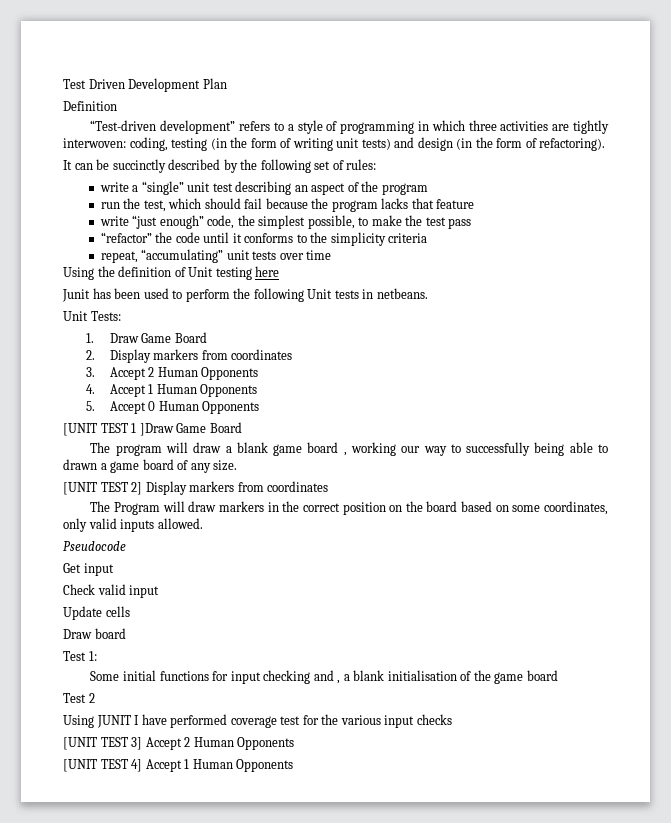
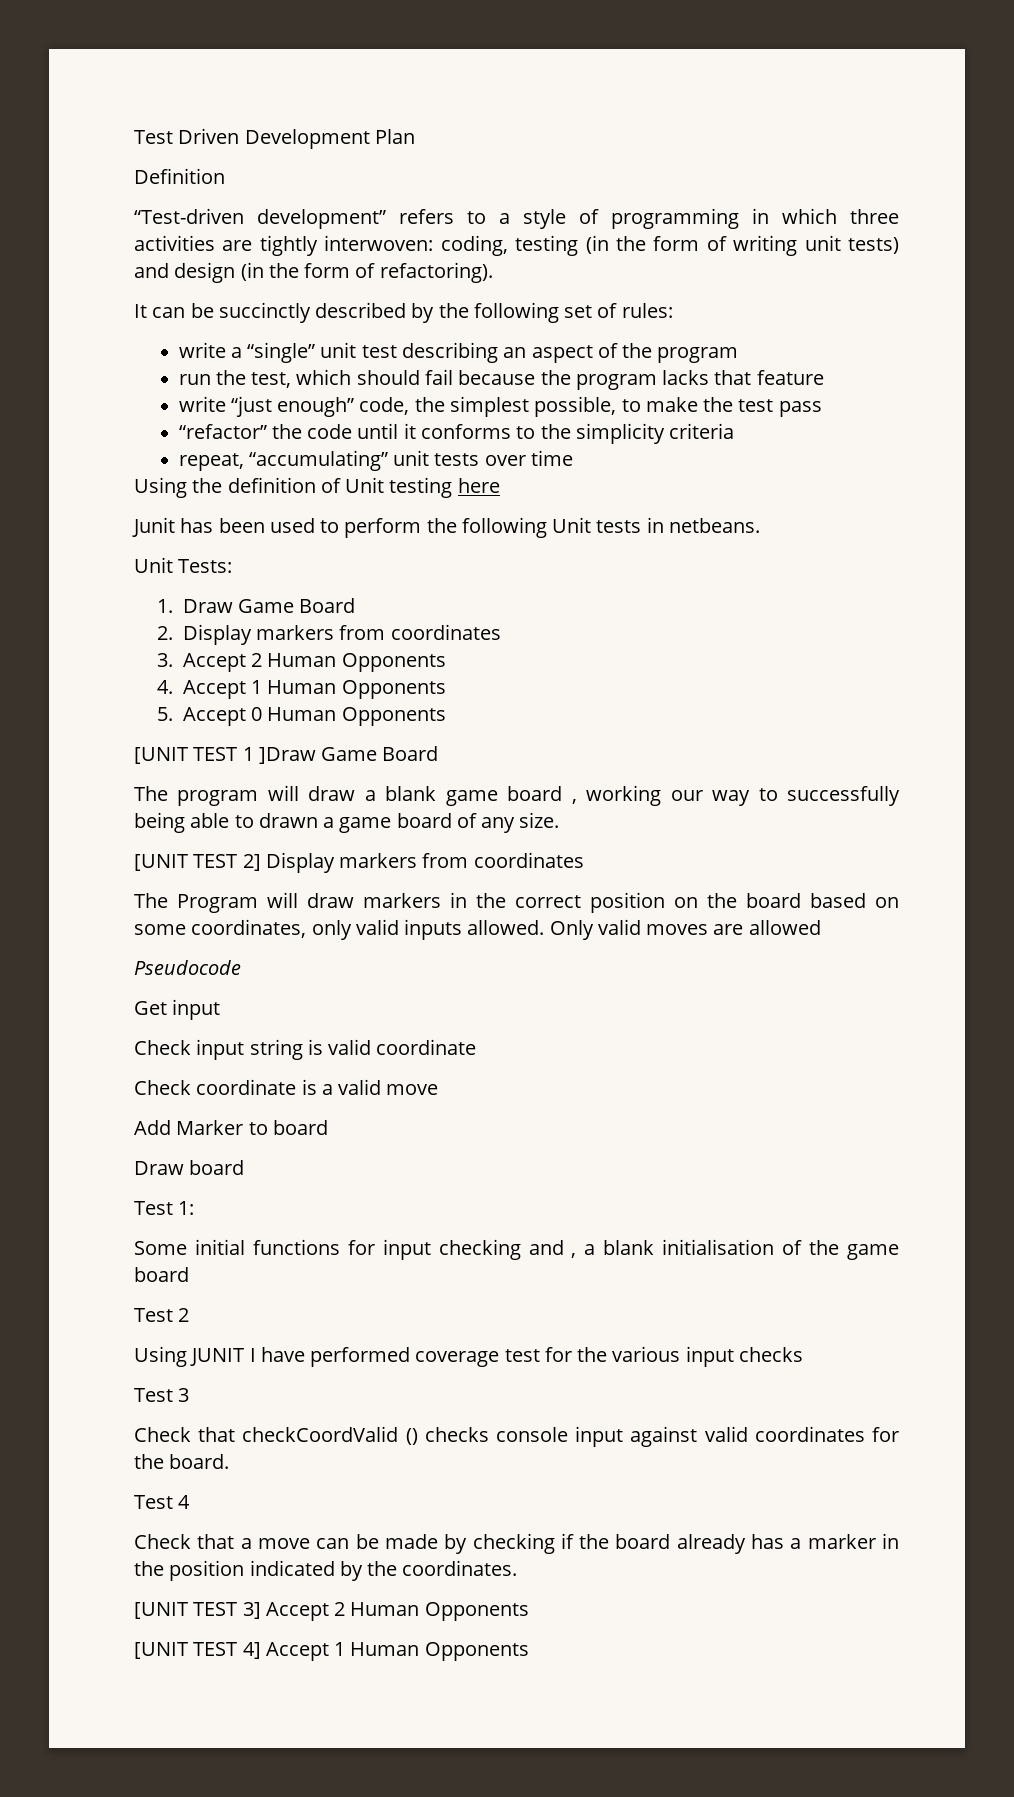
(203, 523) none -> [549,919,821,940] Only valid moves are allowed
[97,584,160,598] [63,606,130,620] valid input // Update cells -> [196,1039,477,1060] [134,1079,439,1095] [134,1120,328,1135] input string is valid coordinate // Check coordinate is a valid move // Add Marker to board
(452, 719) none -> [134,1388,190,1402] [134,1426,899,1447] [134,1454,230,1469] [134,1495,191,1509] [134,1533,899,1554] [134,1560,518,1581] // Test 3 // Check that checkCoordValid () checks console input against valid coordinates for the board. // Test 4 // Check that a move can be made by checking if the board already has a marker in the position indicated by the coordinates.

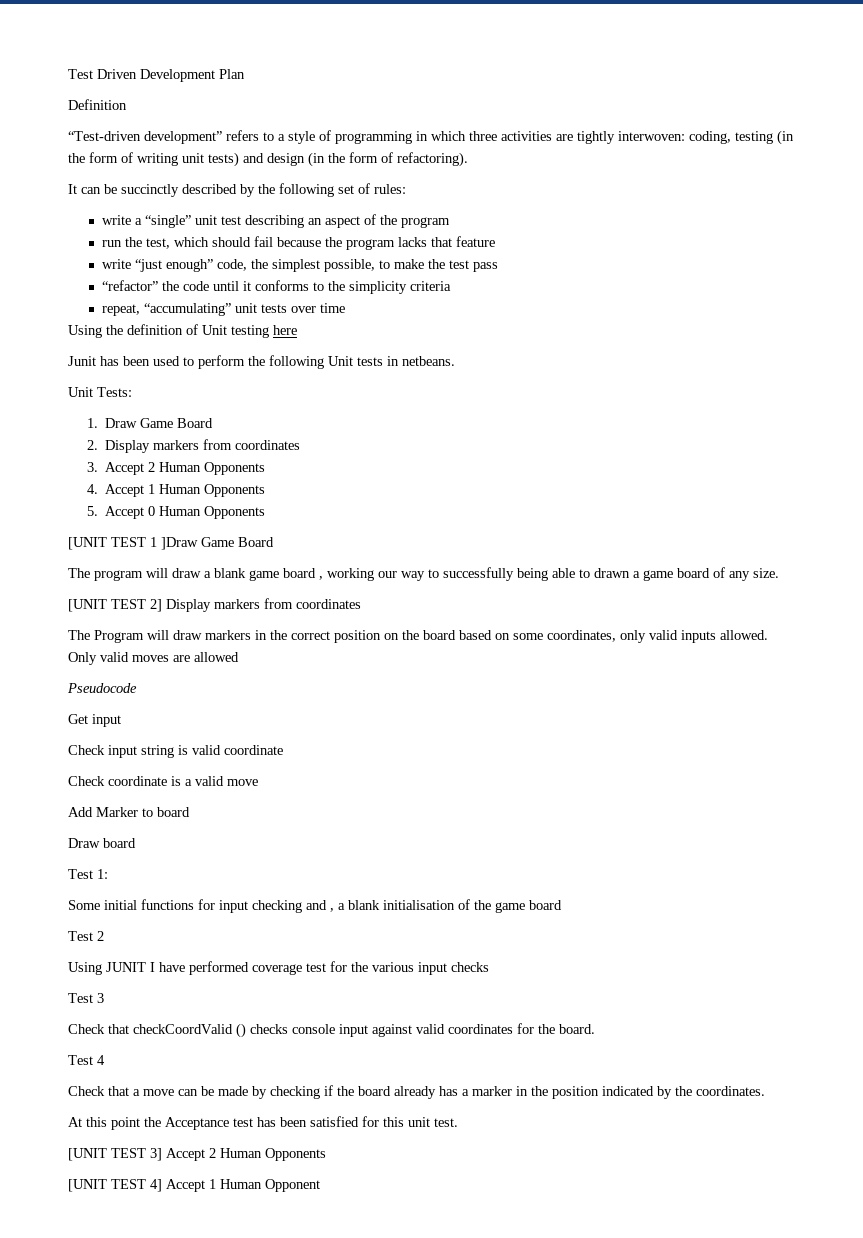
(518, 1568) none -> [68,1116,458,1130] // At this point the Acceptance test has been satisfied for this unit test.
[424,1642,529,1661] Opponents -> [265,1179,320,1192] Opponent

